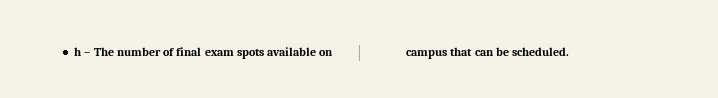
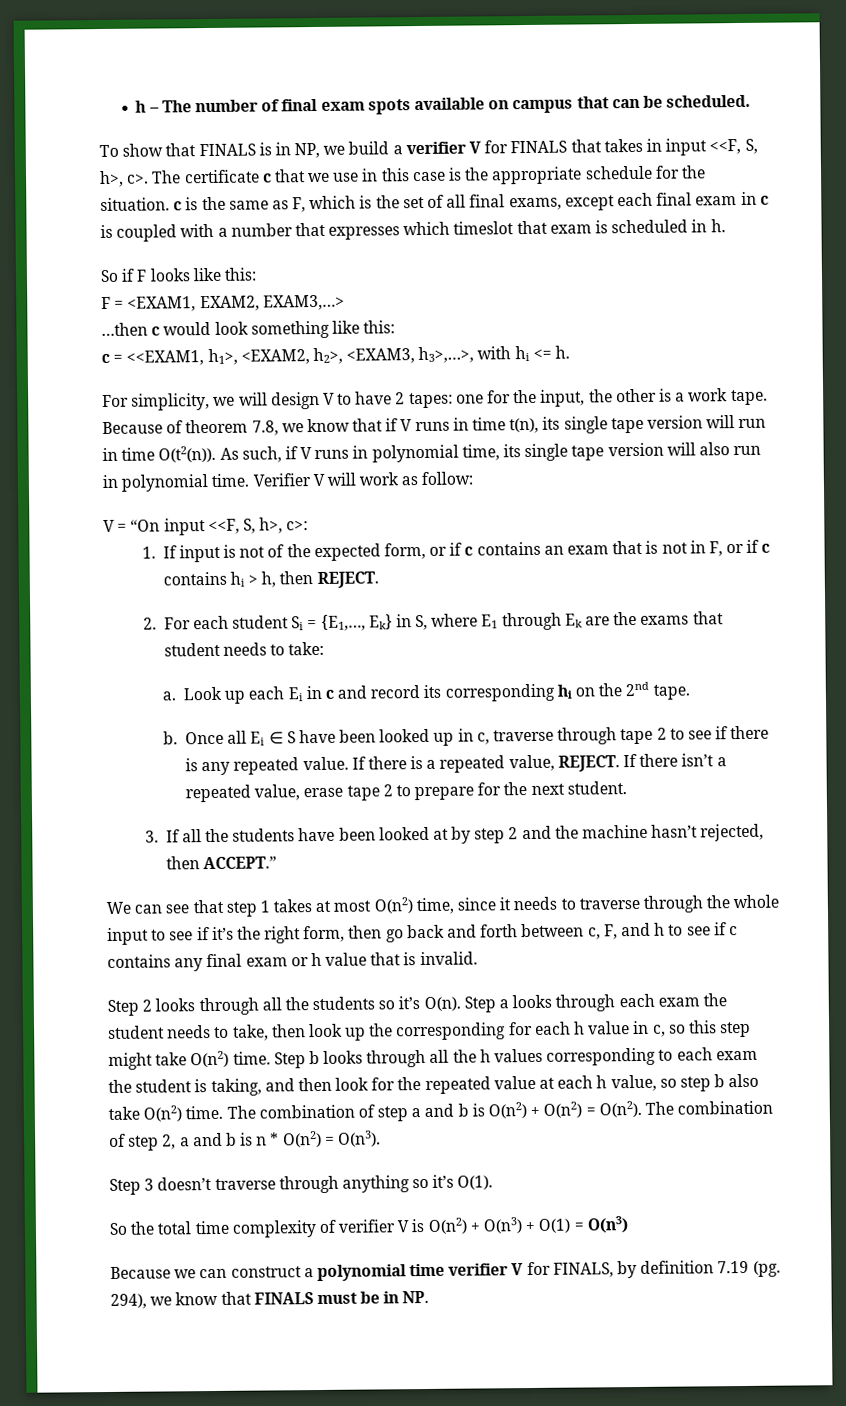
(570, 51) none -> [99,138,758,159] [99,165,706,188] [100,191,769,213] [100,219,726,242] [100,267,257,283] [101,294,345,312] [101,320,396,339] [101,345,571,366] [102,388,768,411] [102,415,767,436] [102,442,762,463] [102,471,474,492] [103,517,309,536] [141,539,771,563] [162,571,379,588] [142,611,724,631] [163,641,325,657] [162,681,690,704] [163,725,770,746] [184,753,727,776] [184,781,627,803] [144,823,765,844] [165,856,277,870] [106,894,780,917] [107,922,738,945] [107,951,478,972] [107,993,727,1016] [108,1020,752,1041] [108,1047,758,1070] [108,1073,760,1097] [108,1100,774,1122] [109,1130,382,1151] [109,1174,494,1195] [109,1216,629,1238] [110,1260,781,1282] [110,1290,430,1309] // To show that FINALS is in NP, we build a verifier V for FINALS that takes in input <<F, S, h>, c>. The certificate c that we use in this case is the appropriate schedule for the situation. c is the same as F, which is the set of all final exams, except each final exam in c is coupled with a number that expresses which timeslot that exam is scheduled in h. // So if F looks like this: // F = <EXAM1, EXAM2, EXAM3,…> // …then c would look something like this: // c = <<EXAM1, h1>, <EXAM2, h2>, <EXAM3, h3>,…>, with hi <= h. // For simplicity, we will design V to have 2 tapes: one for the input, the other is a work tape. Because of theorem 7.8, we know that if V runs in time t(n), its single tape version will run in time O(t2(n)). As such, if V runs in polynomial time, its single tape version will also run in polynomial time. Verifier V will work as follow: // V = “On input <<F, S, h>, c>: // 1. If input is not of the expected form, or if c contains an exam that is not in F, or if c contains hi > h, then REJECT. // 2. For each student Si = {E1,…, Ek} in S, where E1 through Ek are the exams that student needs to take: // a. Look up each Ei in c and record its corresponding hi on the 2nd tape. // b. Once all Ei ∈ S have been looked up in c, traverse through tape 2 to see if there is any repeated value. If there is a repeated value, REJECT. If there isn’t a repeated value, erase tape 2 to prepare for the next student. // 3. If all the students have been looked at by step 2 and the machine hasn’t rejected, then ACCEPT.” // We can see that step 1 takes at most O(n2) time, since it needs to traverse through the whole input to see if it’s the right form, then go back and forth between c, F, and h to see if c contains any final exam or h value that is invalid. // Step 2 looks through all the students so it’s O(n). Step a looks through each exam the student needs to take, then look up the corresponding for each h value in c, so this step might take O(n2) time. Step b looks through all the h values corresponding to each exam the student is taking, and then look for the repeated value at each h value, so step b also take O(n2) time. The combination of step a and b is O(n2) + O(n2) = O(n2). The combination of step 2, a and b is n * O(n2) = O(n3). // Step 3 doesn’t traverse through anything so it’s O(1). // So the total time complexity of verifier V is O(n2) + O(n3) + O(1) = O(n3) // Because we can construct a polynomial time verifier V for FINALS, by definition 7.19 (pg. 294), we know that FINALS must be in NP.

